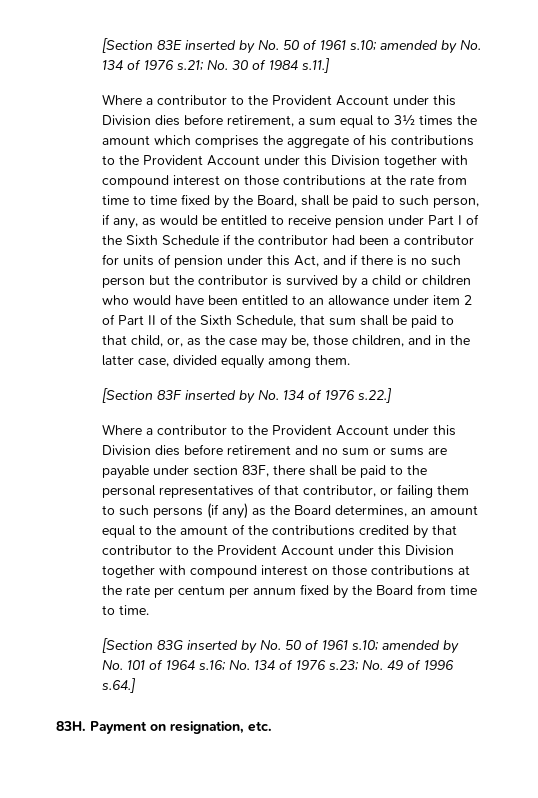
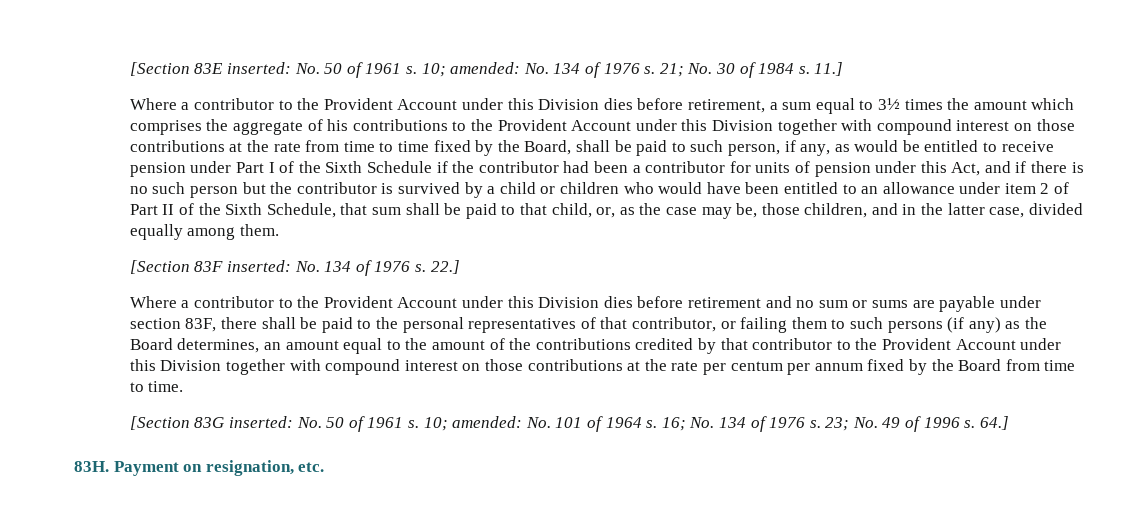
[184,39,481,54] [101,59,204,71] inserted by No. 50 of 1961 s.10; amended by No. 134 of 1976 s.21; -> [227,62,684,78] inserted: No. 50 of 1961 s. 10; amended: No. 134 of 1976 s. 21;
[301,58,330,73] s.11.] -> [798,62,844,76] s. 11.]
[184,388,392,404] inserted by No. 134 of 1976 s.22.] -> [227,260,460,276] inserted: No. 134 of 1976 s. 22.]
[186,639,459,654] inserted by No. 50 of 1961 s.10; amended by -> [229,416,523,432] inserted: No. 50 of 1961 s. 10; amended:
[198,659,359,671] s.16; No. 134 of 1976 s.23; -> [646,416,850,432] s. 16; No. 134 of 1976 s. 23;
[101,678,136,693] s.64.] -> [964,416,1009,430] s. 64.]

